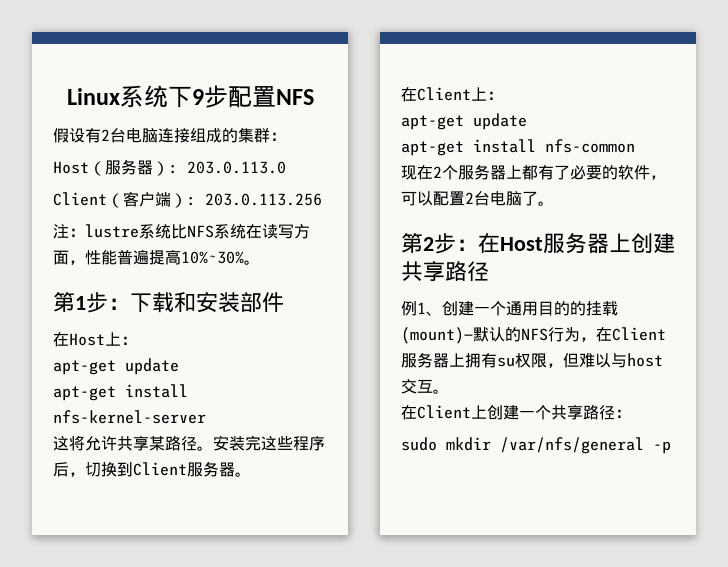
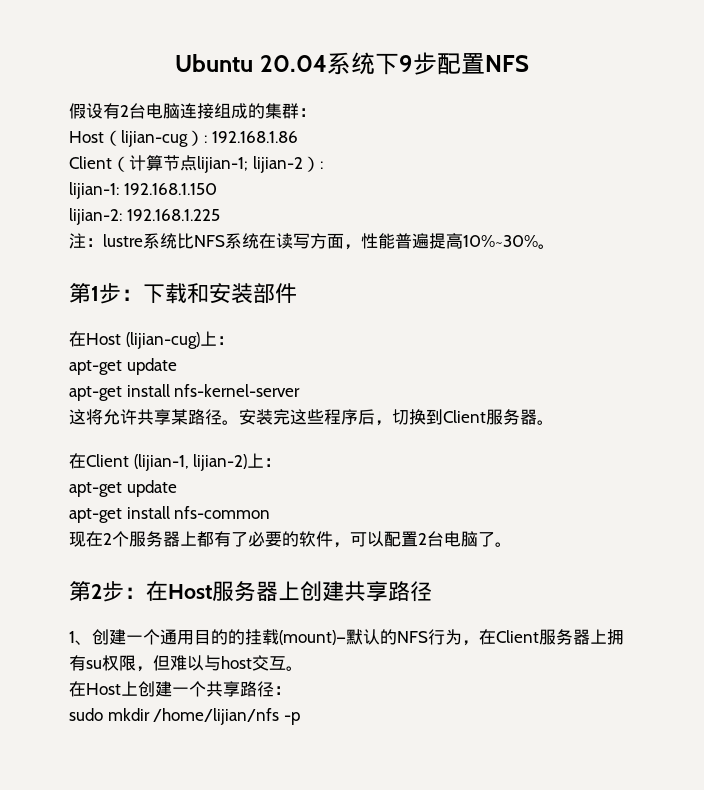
[66,88,120,105] Linux -> [175,54,327,72] Ubuntu 20.04
[105,159,286,176] [53,191,322,208] 服务器）: 203.0.113.0 // Client（客户端）: 203.0.113.256 -> [121,130,298,147] [69,155,323,173] [69,182,217,199] [69,208,220,225] lijian-cug）: 192.168.1.86 // Client（计算节点lijian-1; lijian-2）: // lijian-1: 192.168.1.150 // lijian-2: 192.168.1.225
(105, 339) none -> [125,332,200,349] (lijian-cug)
(471, 94) none -> [133,454,248,471] (lijian-1, lijian-2)
[401,301,417,316] 例 -> (432, 591) none
[417,405,471,419] Client -> [86,683,121,695] Host
[500,437,644,454] /var/nfs/general -> [153,708,280,725] /home/lijian/nfs

